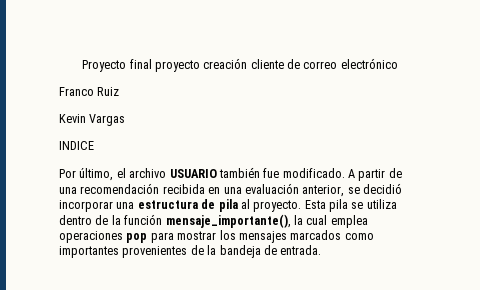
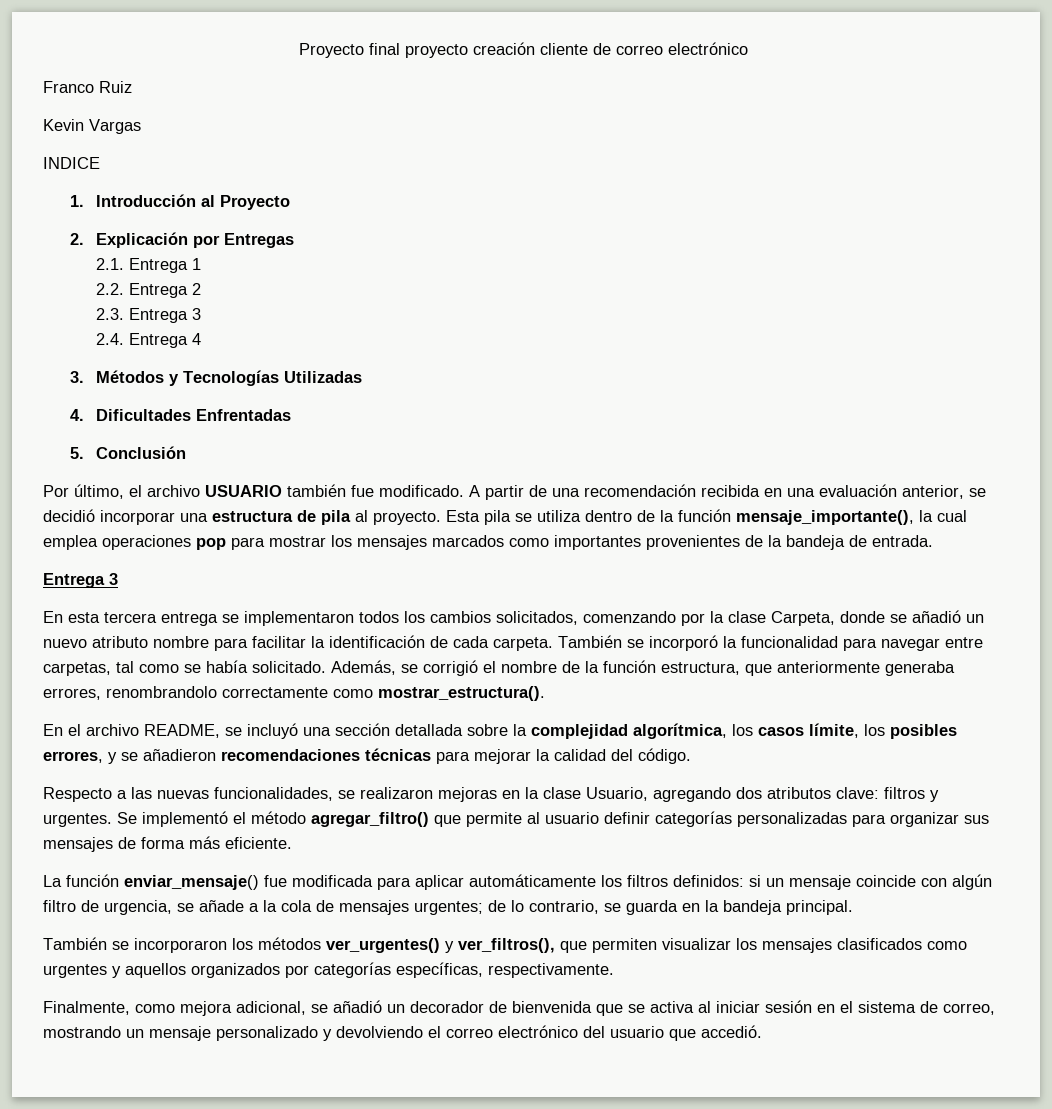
(94, 145) none -> [69,194,291,210] [69,232,295,248] [96,258,202,273] [96,283,202,298] [96,308,202,323] [96,333,202,348] [69,370,363,386] [69,409,292,421] [69,446,187,459] // 1. Introducción al Proyecto // 2. Explicación por Entregas // 2.1. Entrega 1 // 2.2. Entrega 2 // 2.3. Entrega 3 // 2.4. Entrega 4 // 3. Métodos y Tecnologías Utilizadas // 4. Dificultades Enfrentadas // 5. Conclusión
(322, 250) none -> [43,573,118,588] [43,610,984,626] [43,635,983,651] [43,660,955,676] [43,686,545,701] [43,723,957,739] [43,748,691,764] [43,787,939,802] [43,811,989,827] [43,836,292,852] [43,874,992,890] [43,900,853,915] [43,937,967,953] [43,962,614,978] [43,1000,995,1016] [43,1025,762,1041] // Entrega 3 // En esta tercera entrega se implementaron todos los cambios solicitados, comenzando por la clase Carpeta, donde se añadió un nuevo atributo nombre para facilitar la identificación de cada carpeta. También se incorporó la funcionalidad para navegar entre carpetas, tal como se había solicitado. Además, se corrigió el nombre de la función estructura, que anteriormente generaba errores, renombrandolo correctamente como mostrar_estructura(). // En el archivo README, se incluyó una sección detallada sobre la complejidad algorítmica, los casos límite, los posibles errores, y se añadieron recomendaciones técnicas para mejorar la calidad del código. // Respecto a las nuevas funcionalidades, se realizaron mejoras en la clase Usuario, agregando dos atributos clave: filtros y urgentes. Se implementó el método agregar_filtro() que permite al usuario definir categorías personalizadas para organizar sus mensajes de forma más eficiente. // La función enviar_mensaje() fue modificada para aplicar automáticamente los filtros definidos: si un mensaje coincide con algún filtro de urgencia, se añade a la cola de mensajes urgentes; de lo contrario, se guarda en la bandeja principal. // También se incorporaron los métodos ver_urgentes() y ver_filtros(), que permiten visualizar los mensajes clasificados como urgentes y aquellos organizados por categorías específicas, respectivamente. // Finalmente, como mejora adicional, se añadió un decorador de bienvenida que se activa al iniciar sesión en el sistema de correo, mostrando un mensaje personalizado y devolviendo el correo electrónico del usuario que accedió.

